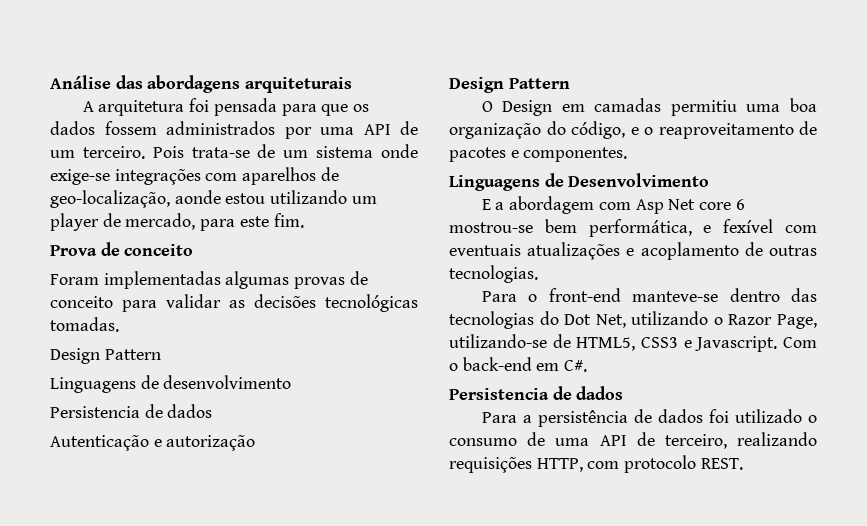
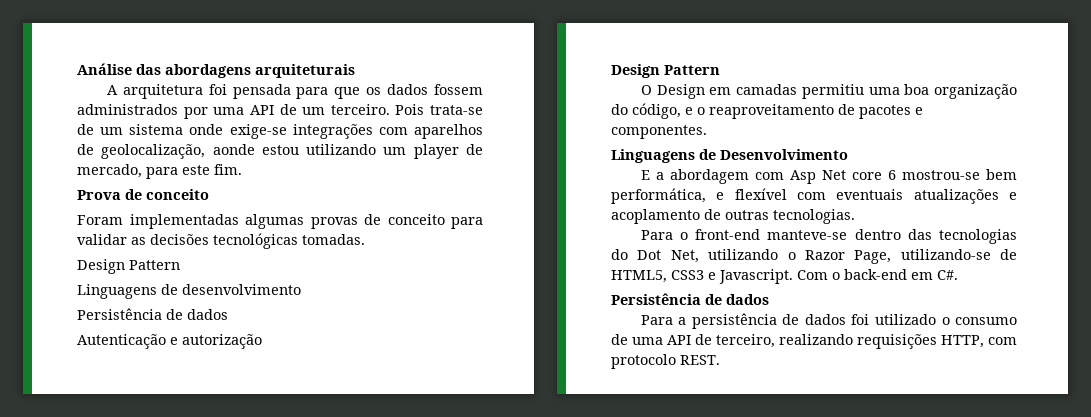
[50,190,170,208] geo-localização, -> [101,144,206,159] geolocalização,
[50,406,140,418] Persistencia -> [77,308,162,320] Persistência
[723,219,774,233] fexível -> [734,188,787,200] flexível
[449,388,549,400] Persistencia -> [611,293,701,305] Persistência

